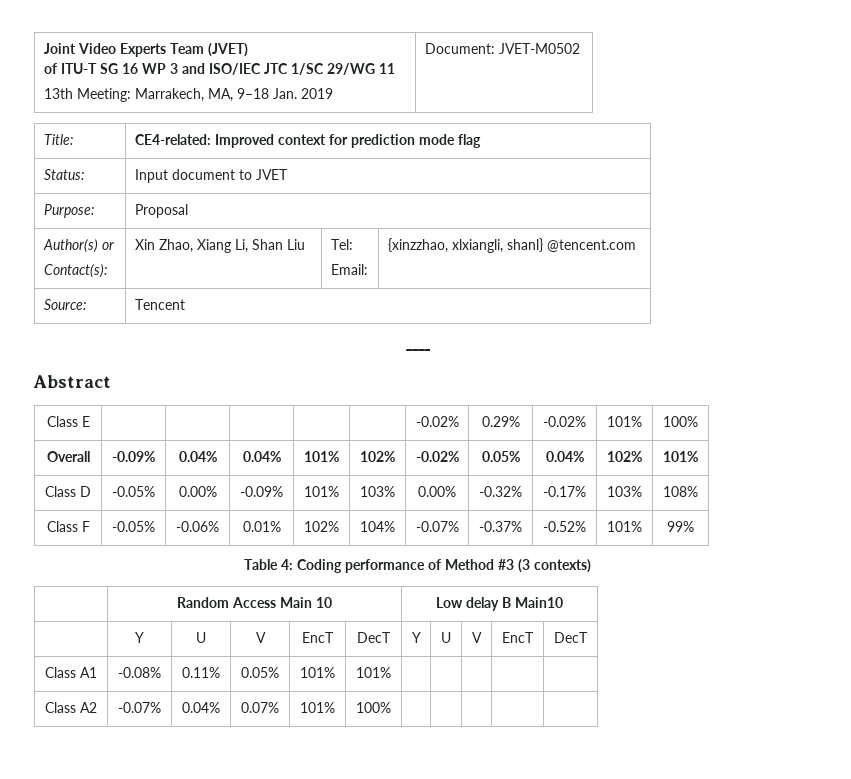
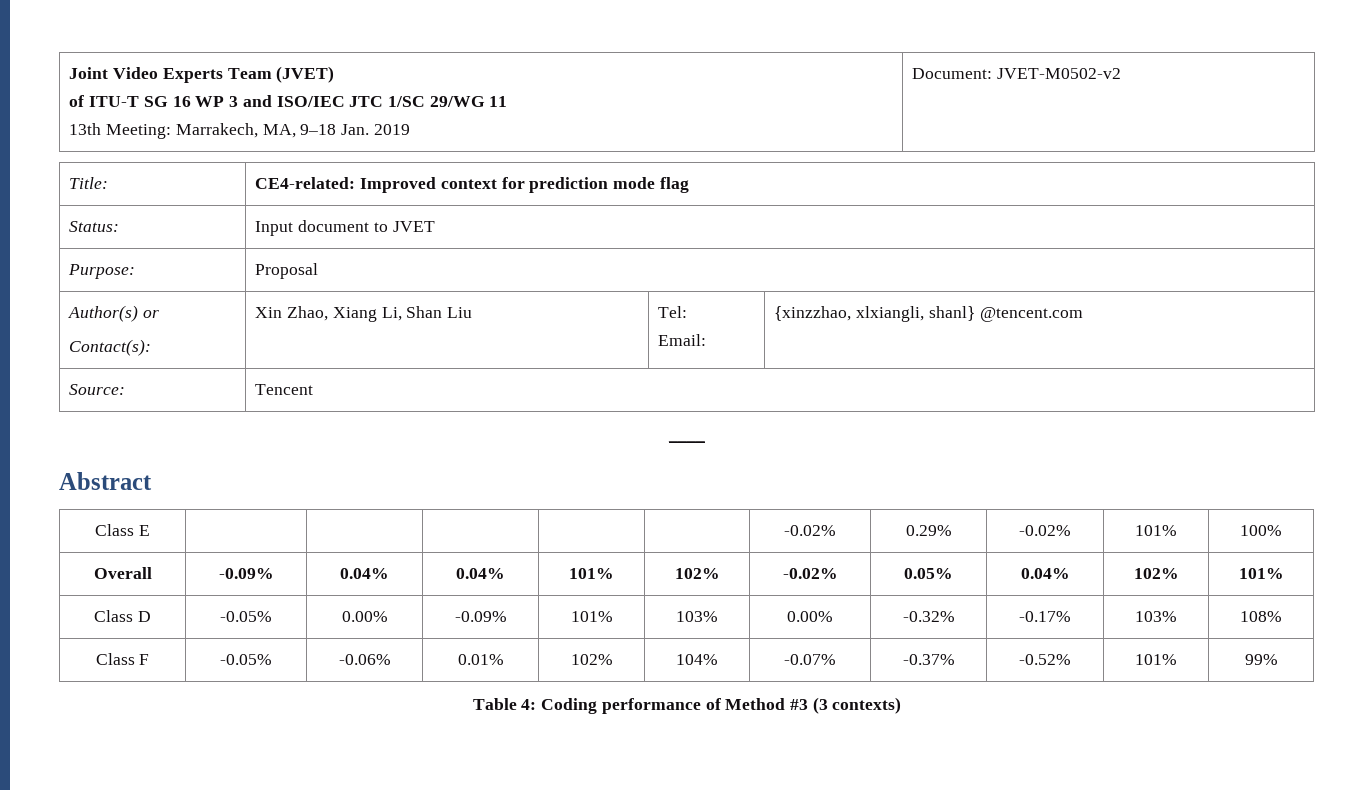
[498,43,580,54] JVET-M0502 -> [997,68,1122,79] JVET-M0502-v2
[177,597,332,608] [436,597,563,611] [135,632,144,643] [196,632,206,643] [255,632,266,643] [302,632,334,643] [357,632,391,643] [411,632,421,643] [441,632,451,643] [472,632,482,643] [502,632,534,643] [554,632,588,643] [45,667,97,678] [118,667,161,678] [182,667,220,678] [241,667,279,678] [300,667,335,678] [356,667,391,678] [45,702,97,713] [118,702,161,713] [182,702,220,713] [241,702,279,713] [300,702,335,713] [356,702,391,713] // | Random Access Main 10 | Low delay B Main10 // | Y | U | V | EncT | DecT | Y | U | V | EncT | DecT // Class A1 | -0.08% | 0.11% | 0.05% | 101% | 101% | | | | | // Class A2 | -0.07% | 0.04% | 0.07% | 101% | 100% | | | | | -> (902, 705) none

